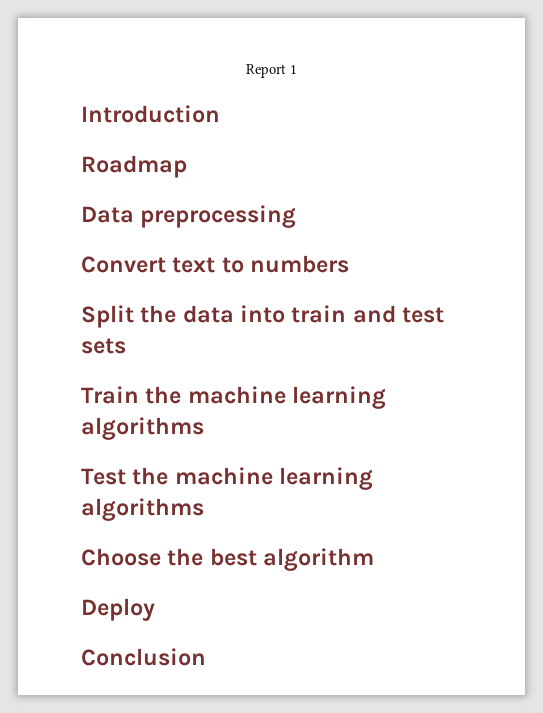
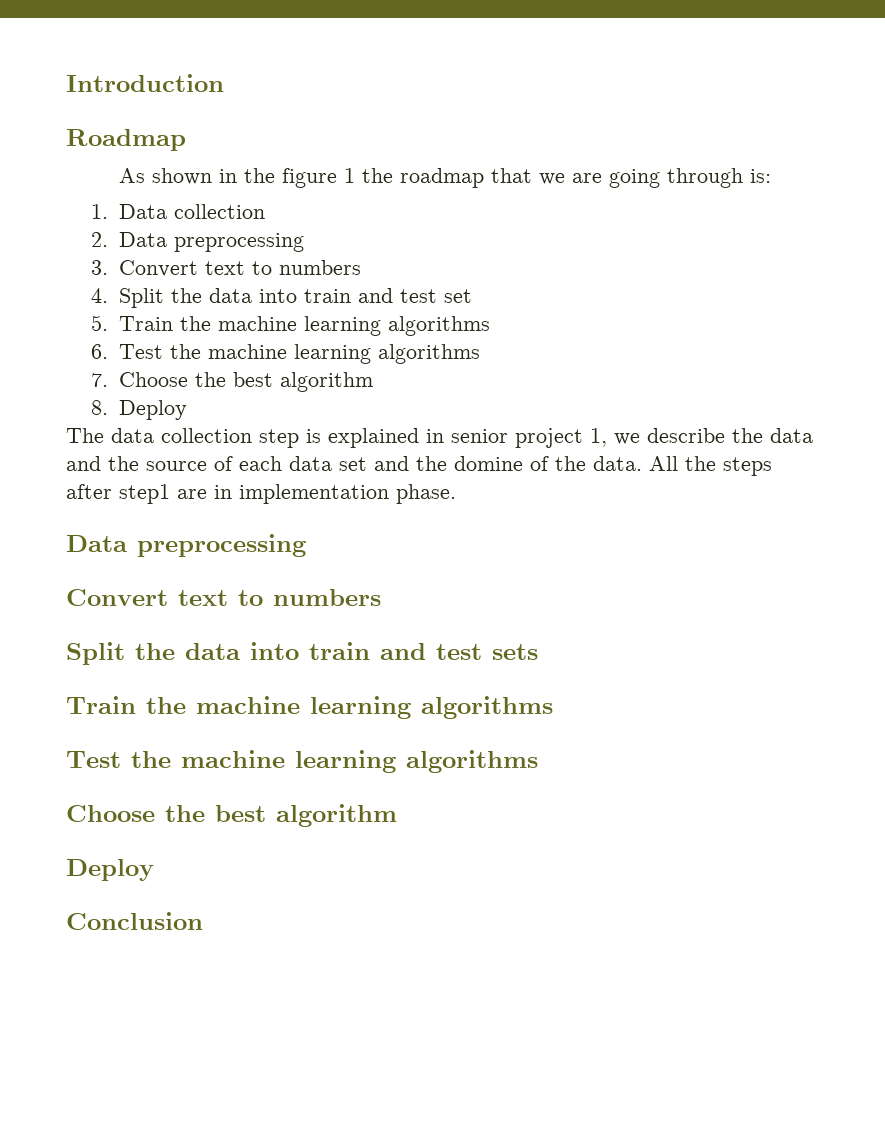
[246,64,297,78] Report 1 // -> (66, 83) none
(187, 166) none -> [119,168,772,188] [91,204,265,219] [91,232,304,252] [91,260,361,277] [91,288,472,308] [91,315,490,336] [91,344,480,364] [91,372,373,392] [91,400,187,420] [66,428,813,448] [66,456,772,476] [66,484,456,504] // As shown in the figure 1 the roadmap that we are going through is: // 1. Data collection // 2. Data preprocessing // 3. Convert text to numbers // 4. Split the data into train and test set // 5. Train the machine learning algorithms // 6. Test the machine learning algorithms // 7. Choose the best algorithm // 8. Deploy // The data collection step is explained in senior project 1, we describe the data and the source of each data set and the domine of the data. All the steps after step1 are in implementation phase.

